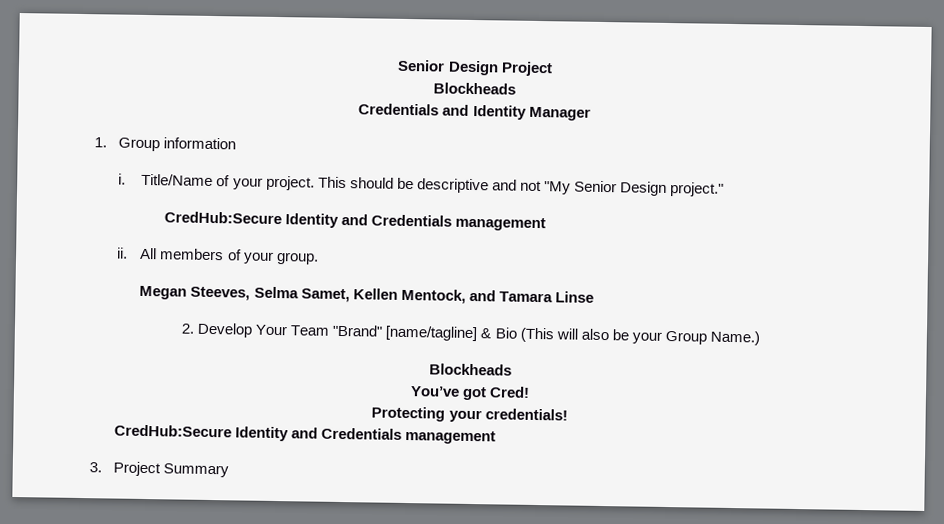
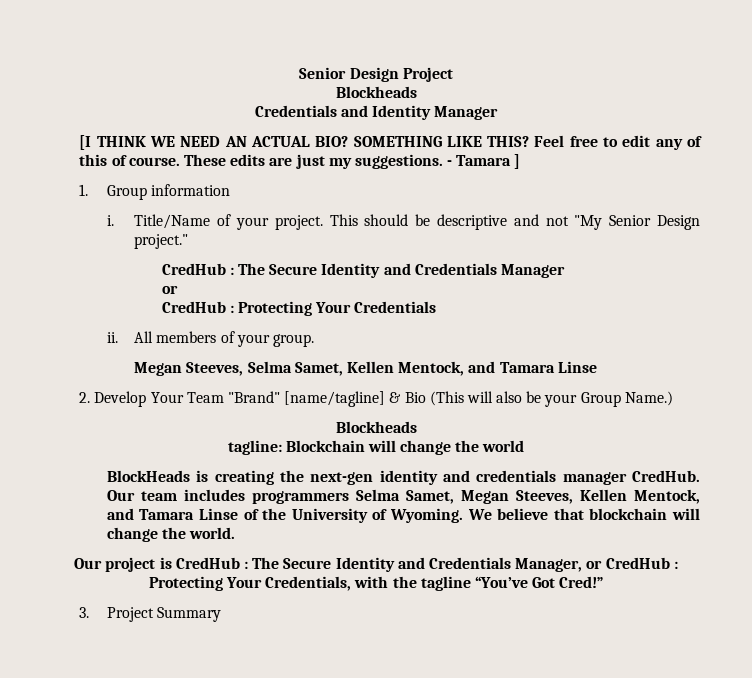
(591, 113) none -> [79,135,702,150] [79,154,521,169] // [I THINK WE NEED AN ACTUAL BIO? SOMETHING LIKE THIS? Feel free to edit any of this of course. These edits are just my suggestions. - Tamara ]
[163,211,547,232] CredHub:Secure Identity and Credentials management -> [161,263,565,278] [161,285,178,294] [161,301,437,316] CredHub : The Secure Identity and Credentials Manager // or // CredHub : Protecting Your Credentials
[409,386,531,401] [371,406,568,423] [113,424,497,445] You’ve got Cred! // Protecting your credentials! // CredHub:Secure Identity and Credentials management -> [227,440,525,455] [106,470,700,485] [106,489,701,504] [106,508,700,523] [106,527,236,542] [74,557,678,572] [148,576,604,591] tagline: Blockchain will change the world // BlockHeads is creating the next-gen identity and credentials manager CredHub. Our team includes programmers Selma Samet, Megan Steeves, Kellen Mentock, and Tamara Linse of the University of Wyoming. We believe that blockchain will change the world. // Our project is CredHub : The Secure Identity and Credentials Manager, or CredHub : Protecting Your Credentials, with the tagline “You’ve Got Cred!”

